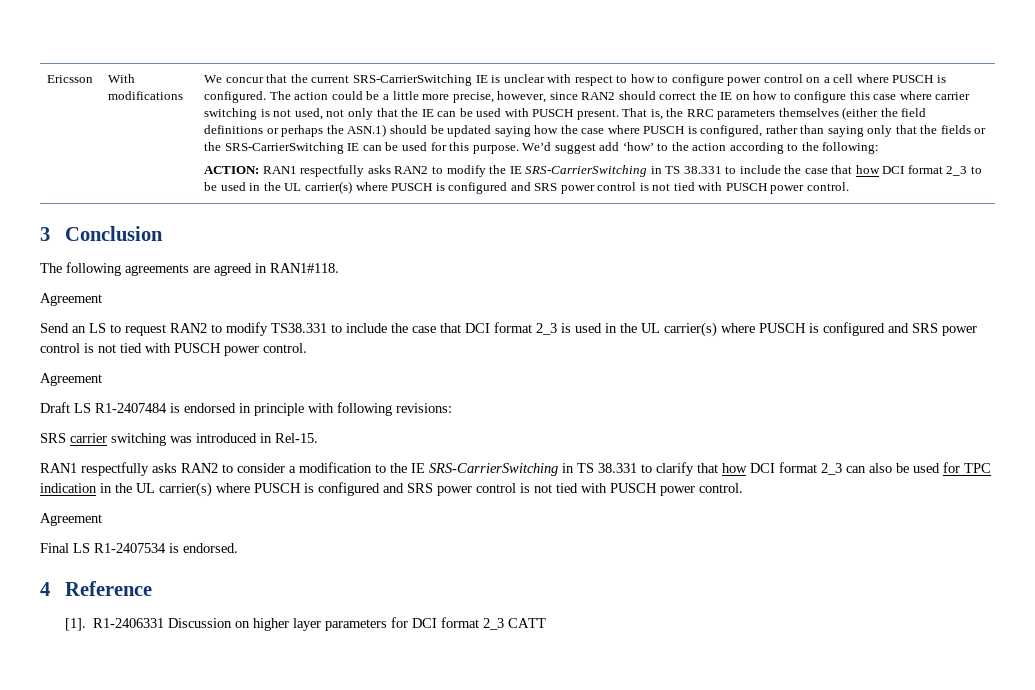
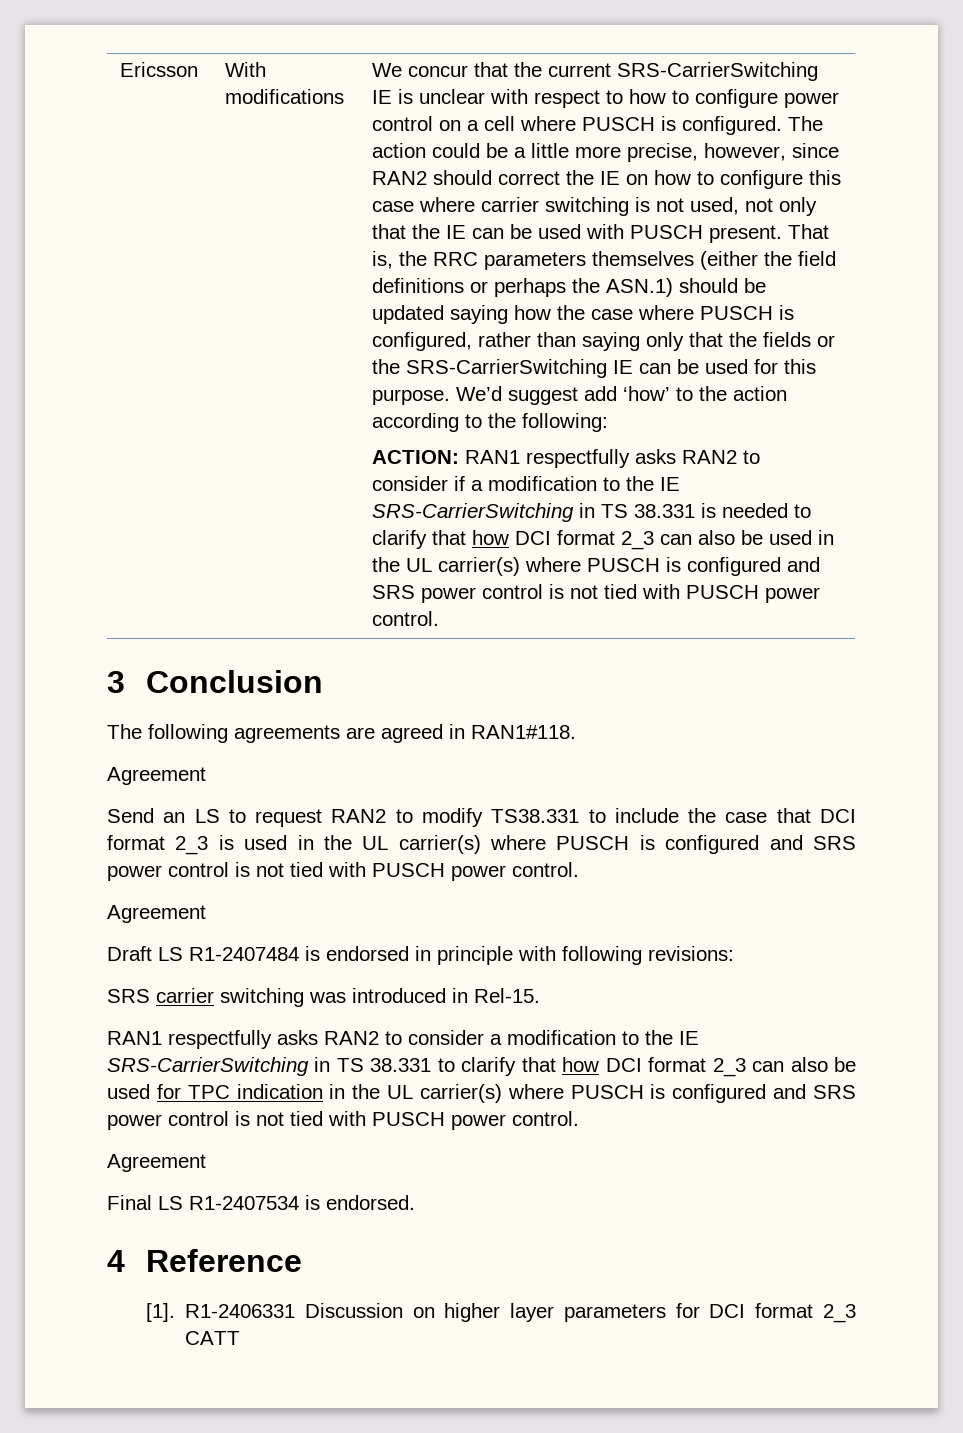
[446,165,982,177] modify the IE SRS-CarrierSwitching in TS 38.331 to include the case that how DCI format 2_3 to -> [372,476,681,491] [372,503,812,522] [372,530,736,550] consider if a modification to the IE SRS-CarrierSwitching in TS 38.331 is needed to clarify that how DCI format 2_3 can also

